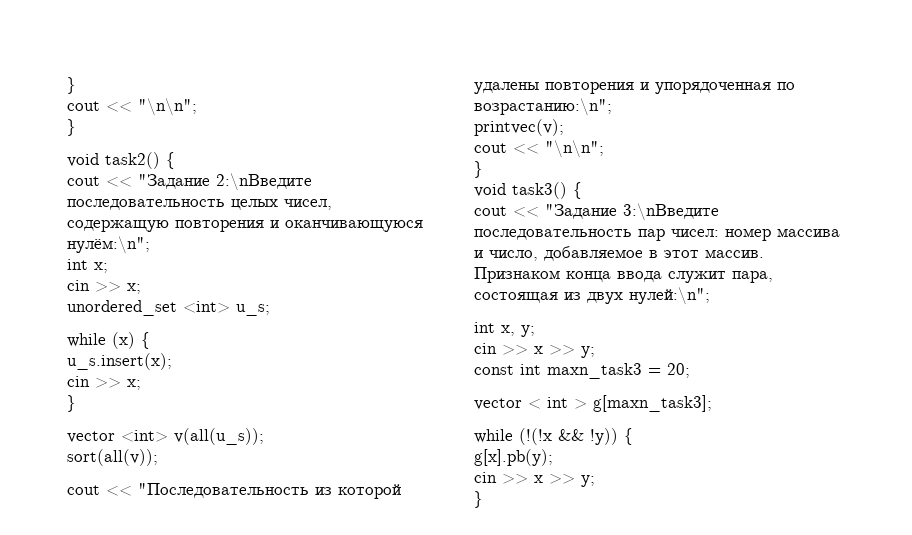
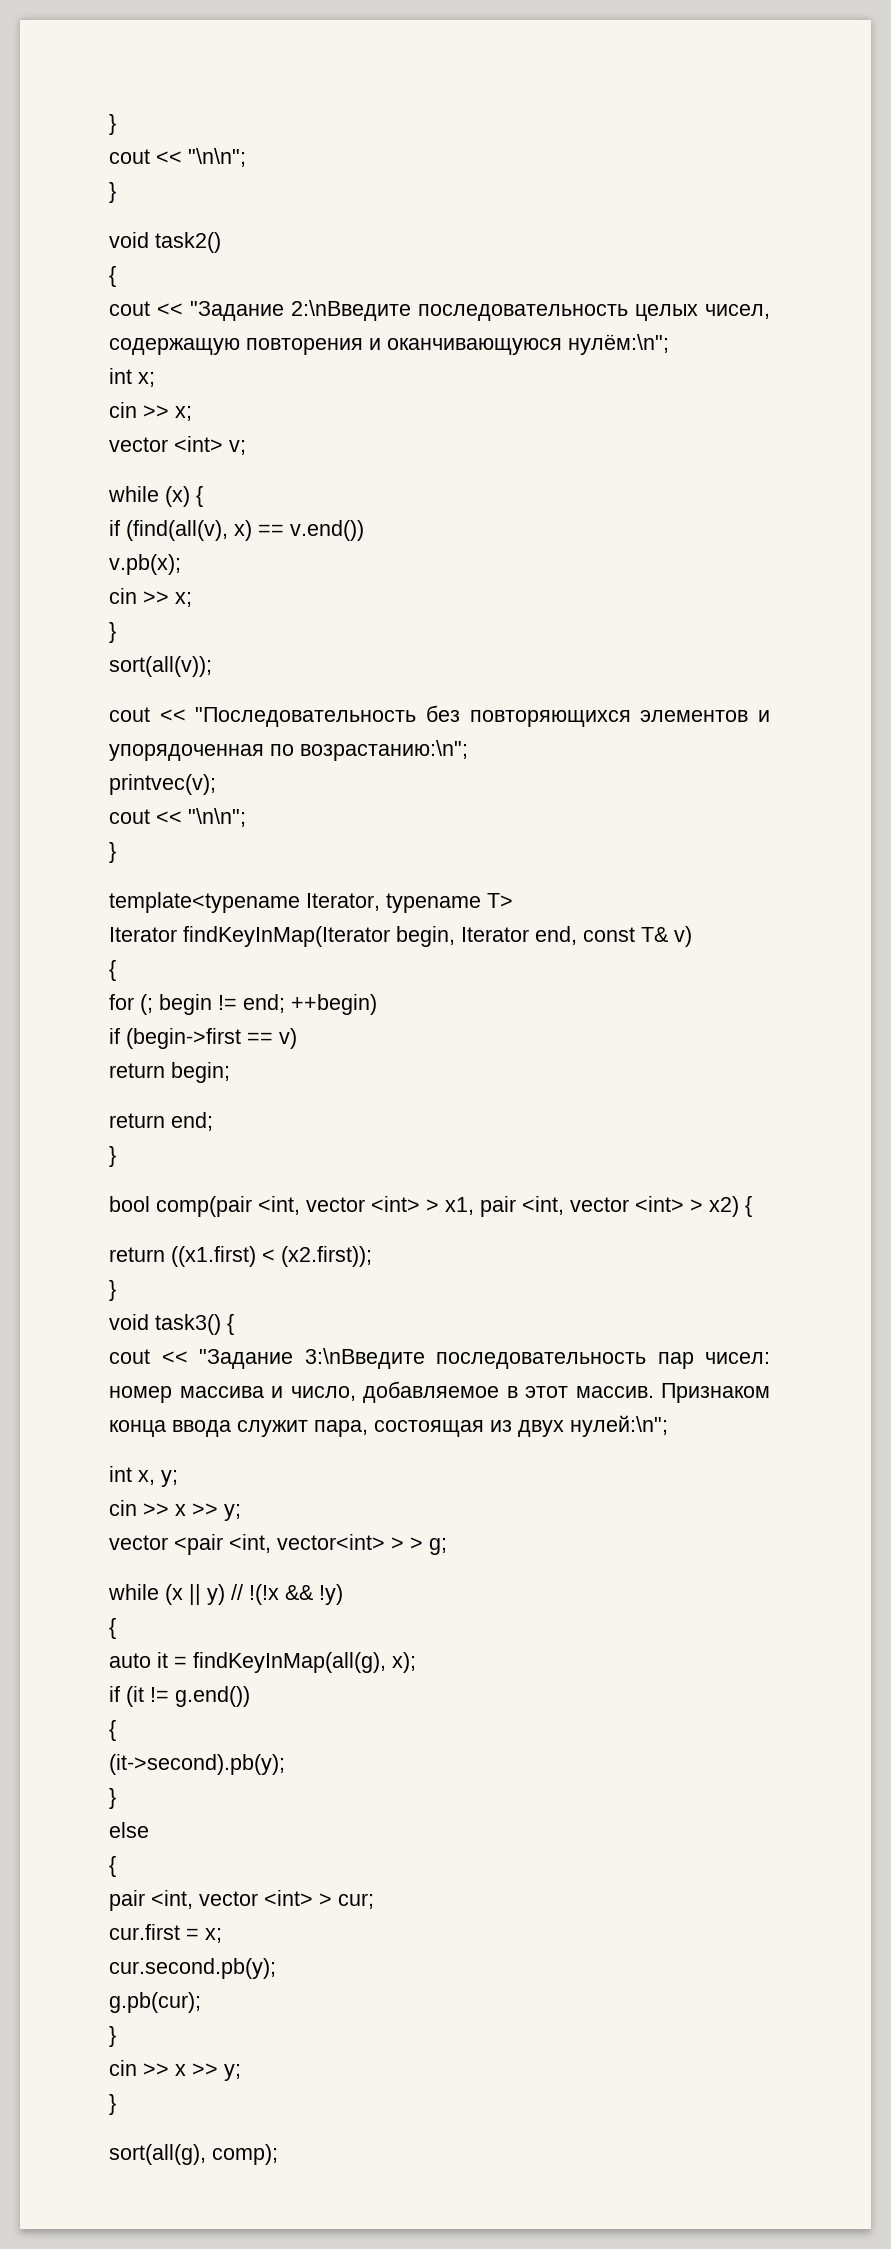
(160, 160) none -> (221, 242) //
[67,300,270,316] unordered_set <int> u_s; -> [109,436,246,455] vector <int> v;
[67,353,172,370] u_s.insert(x); -> [109,520,364,541] [109,554,181,575] if (find(all(v), x) == v.end()) // v.pb(x);
[67,428,264,445] // vector <int> v(all(u_s)); -> (116, 632) none
[315,484,401,499] [474,82,634,94] из которой удалены повторения -> [426,705,749,727] без повторяющихся элементов
(483, 169) none -> [109,892,513,913] [109,926,692,947] [109,960,116,981] [109,994,377,1015] [109,1028,297,1049] [109,1062,230,1083] [109,1112,213,1131] [109,1146,116,1167] [109,1196,752,1217] [109,1246,372,1267] [109,1280,116,1301] // template<typename Iterator, typename T> // Iterator findKeyInMap(Iterator begin, Iterator end, const T& v) // { // for (; begin != end; ++begin) // if (begin->first == v) // return begin; // return end; // } // bool comp(pair <int, vector <int> > x1, pair <int, vector <int> > x2) { // return ((x1.first) < (x2.first)); // }
[474,363,690,379] [474,395,712,412] [474,428,633,445] [474,449,553,466] const int maxn_task3 = 20; // vector < int > g[maxn_task3]; // while (!(!x && !y)) { // g[x].pb(y); -> [109,1534,447,1555] [108,1584,343,1605] [109,1618,116,1639] [109,1652,416,1673] [109,1686,250,1707] [109,1720,116,1741] [109,1754,285,1775] [109,1788,116,1809] [109,1822,149,1838] [109,1856,116,1877] [109,1890,374,1911] [109,1924,222,1943] [109,1958,276,1979] [109,1992,201,2013] [109,2026,116,2047] vector <pair <int, vector<int> > > g; // while (x || y) // !(!x && !y) // { // auto it = findKeyInMap(all(g), x); // if (it != g.end()) // { // (it->second).pb(y); // } // else // { // pair <int, vector <int> > cur; // cur.first = x; // cur.second.pb(y); // g.pb(cur); // }
(483, 499) none -> [109,2144,278,2165] // sort(all(g), comp);

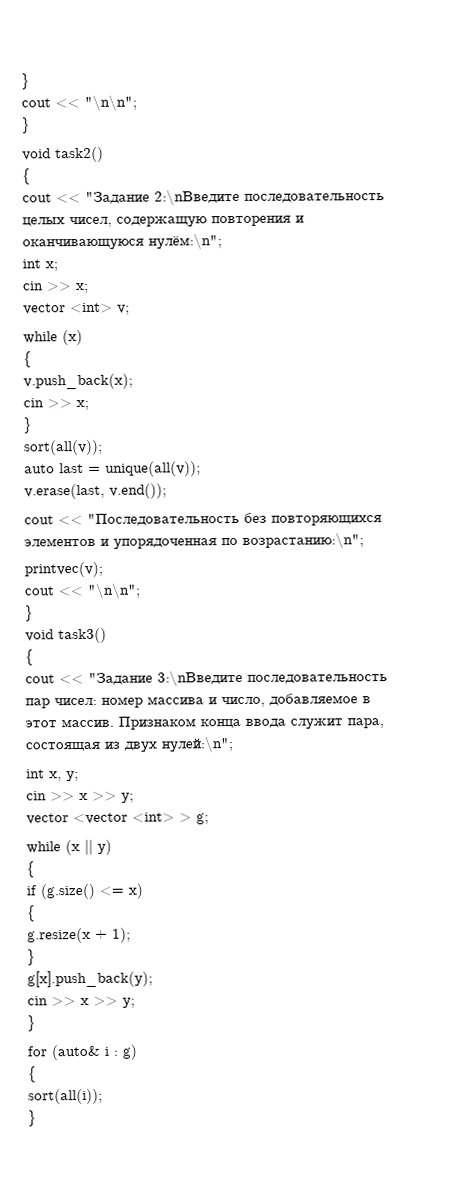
[196,486,203,507] [109,520,364,541] [109,554,181,575] { // if (find(all(v), x) == v.end()) // v.pb(x); -> [23,351,32,368] [23,373,133,390] // { // v.push_back(x);
(212, 666) none -> [24,461,201,477] [24,483,167,500] // auto last = unique(all(v)); // v.erase(last, v.end());
[109,892,513,913] [109,926,692,947] [109,960,116,981] [109,994,377,1015] [109,1028,297,1049] [109,1062,230,1083] [109,1112,213,1131] [109,1146,116,1167] [109,1196,752,1217] [109,1246,372,1267] [109,1280,116,1301] // template<typename Iterator, typename T> // Iterator findKeyInMap(Iterator begin, Iterator end, const T& v) // { // for (; begin != end; ++begin) // if (begin->first == v) // return begin; // return end; // } // bool comp(pair <int, vector <int> > x1, pair <int, vector <int> > x2) { // return ((x1.first) < (x2.first)); // } -> (34, 613) none
(221, 1324) none -> (107, 635) //
[174,1534,404,1555] <pair <int, vector<int> > -> [73,812,175,825] <vector <int>
[231,1584,343,1605] [109,1618,116,1639] [109,1652,416,1673] [109,1686,250,1707] [109,1720,116,1741] [109,1754,285,1775] [109,1788,116,1809] [109,1822,149,1838] [109,1856,116,1877] [109,1890,374,1911] [109,1924,222,1943] [109,1958,276,1979] [109,1992,201,2013] [109,2026,116,2047] // !(!x && !y) // { // auto it = findKeyInMap(all(g), x); // if (it != g.end()) // { // (it->second).pb(y); // } // else // { // pair <int, vector <int> > cur; // cur.first = x; // cur.second.pb(y); // g.pb(cur); // } -> [26,861,35,878] [26,883,143,900] [26,905,36,922] [27,927,131,944] [27,949,36,966] [27,970,153,988] // { // if (g.size() <= x) // { // g.resize(x + 1); // } // g[x].push_back(y);
[109,2144,278,2165] sort(all(g), comp); -> [27,1044,137,1061] [28,1066,37,1083] [28,1088,103,1105] [28,1110,37,1127] for (auto& i : g) // { // sort(all(i)); // }

